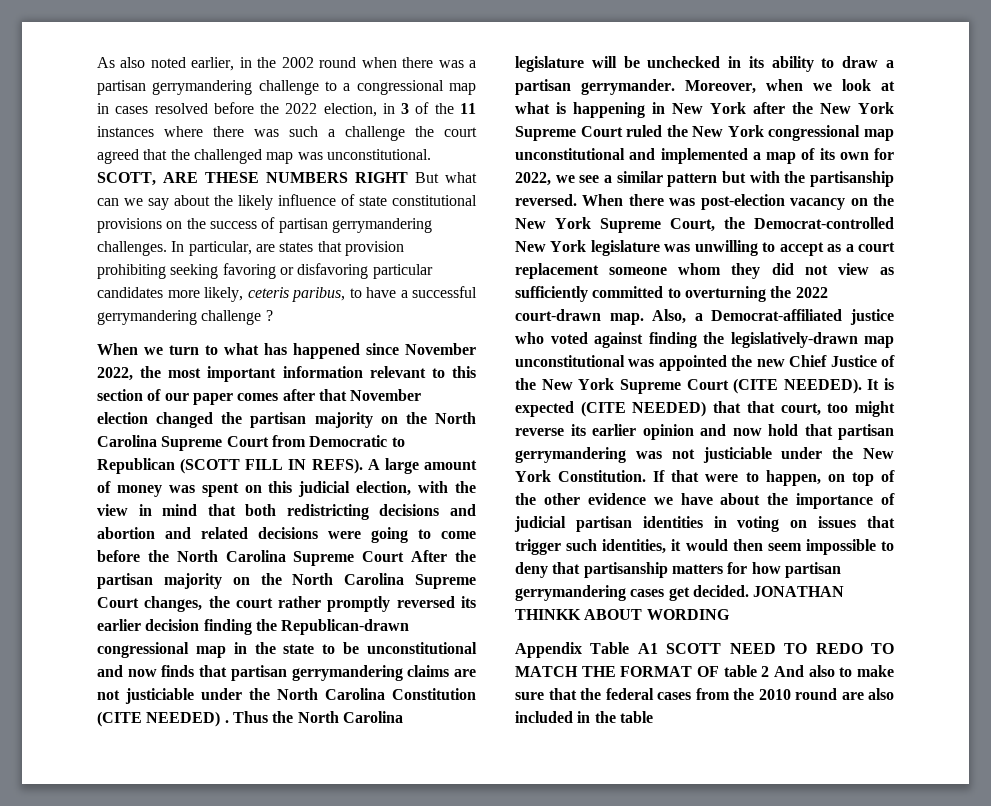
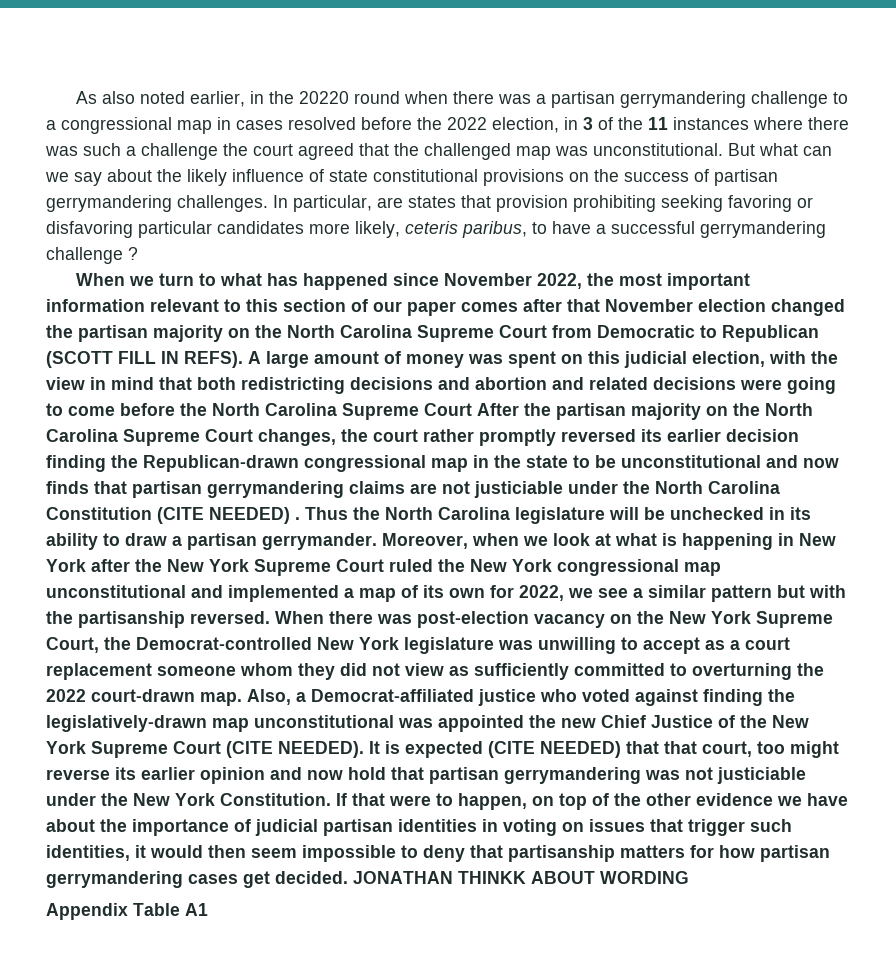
[281,57,314,68] 2002 -> [298,91,349,104] 20220
[97,172,408,186] SCOTT, ARE THESE NUMBERS RIGHT -> (723, 149) none
[666,643,894,654] [515,665,894,677] [515,688,894,700] [515,711,653,723] SCOTT NEED TO REDO TO MATCH THE FORMAT OF table 2 And also to make sure that the federal cases from the 2010 round are also included in the table -> (208, 909) none

